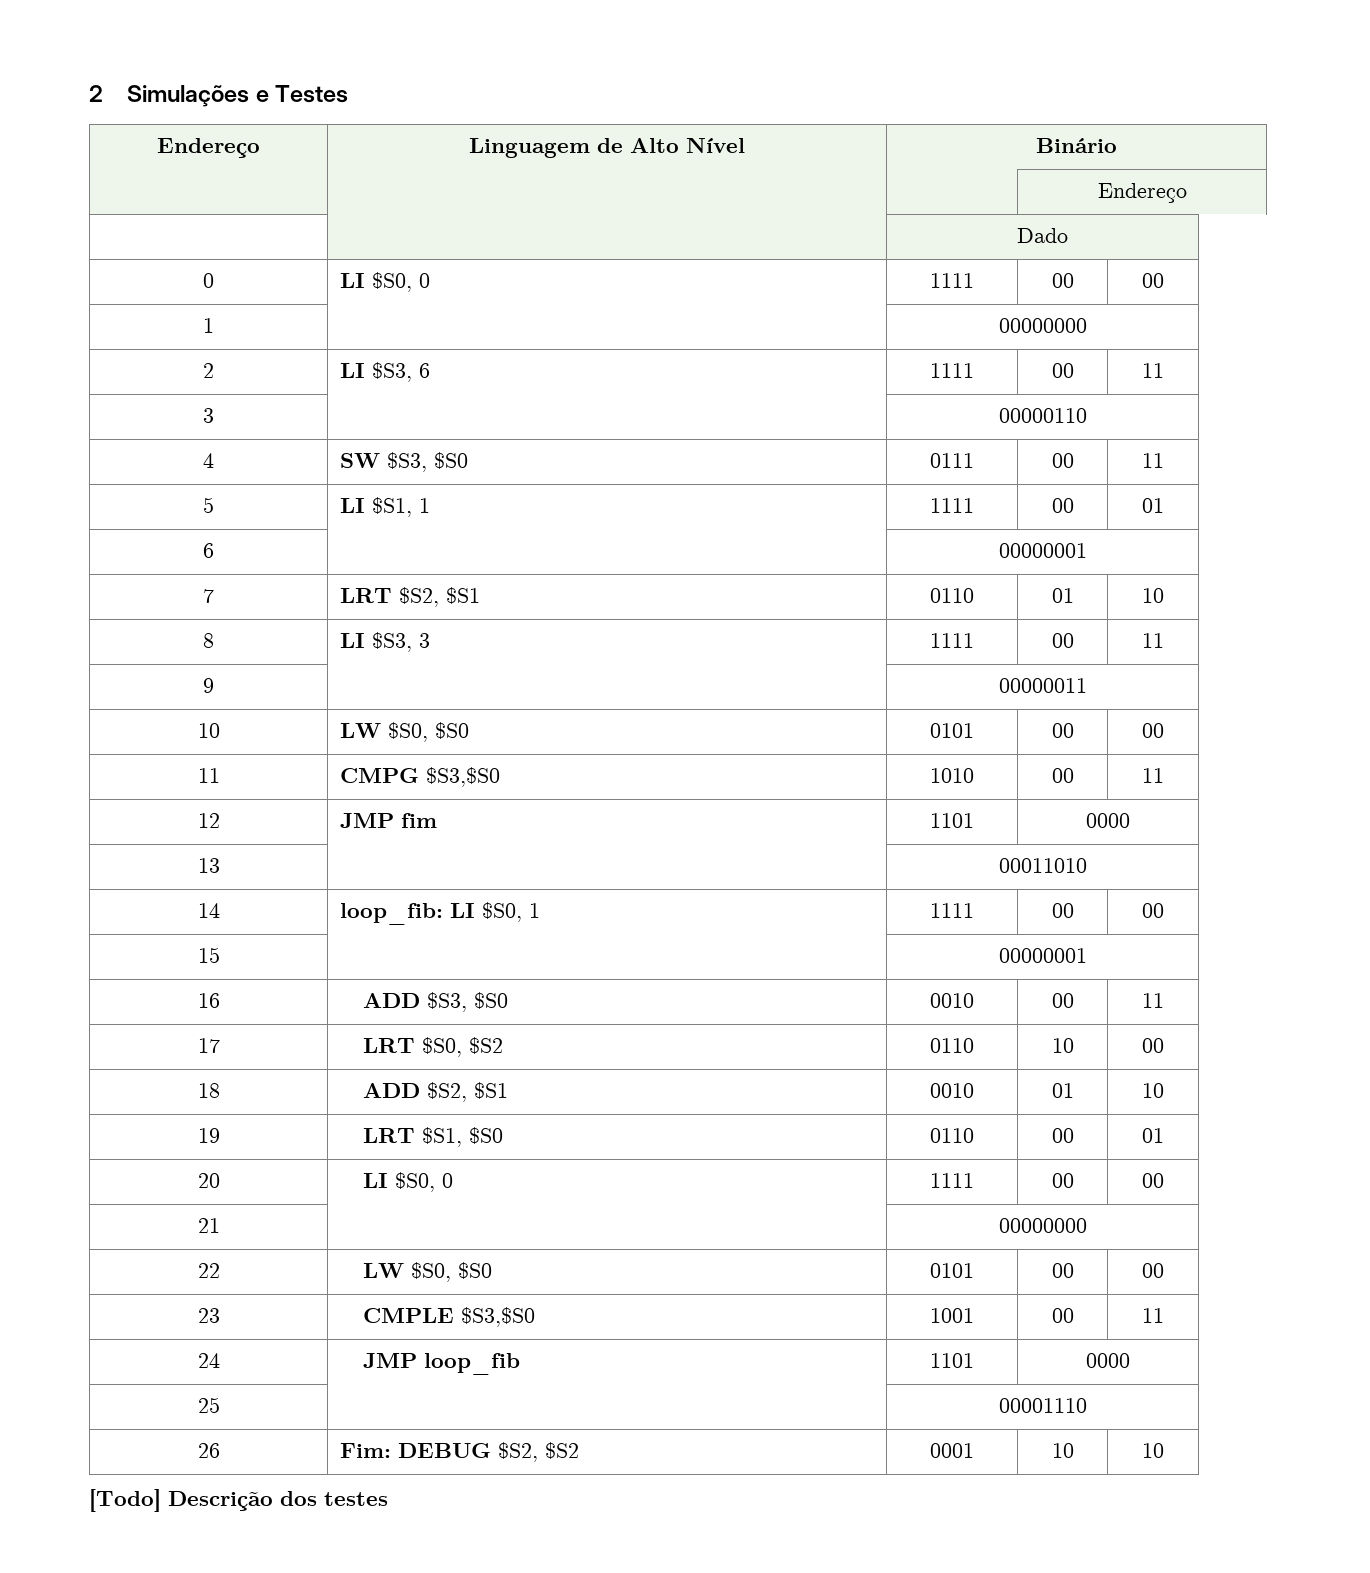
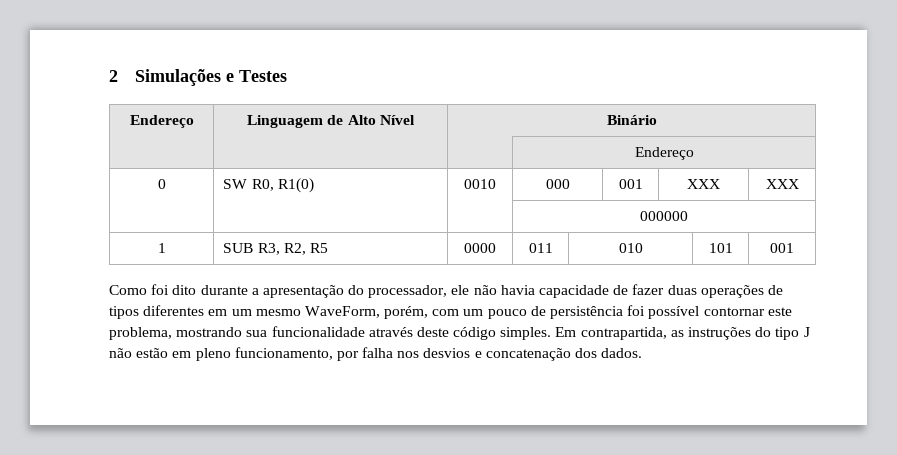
[1017,228,1068,243] [203,273,214,288] [340,272,431,292] [930,273,974,288] [1051,273,1074,288] [1142,273,1164,288] [203,318,214,333] [998,318,1087,333] [203,363,214,378] [340,362,431,382] [930,363,974,378] [1051,363,1074,378] [1142,363,1164,378] [203,408,214,423] [998,408,1087,423] [203,453,214,468] [340,452,469,472] [930,453,974,468] [1051,453,1074,468] [1142,453,1164,468] [203,497,214,513] [340,497,431,517] [930,498,974,513] [1051,498,1074,513] [1142,498,1164,513] [203,543,214,558] [998,543,1087,558] [203,589,214,603] [340,587,481,607] [930,588,974,603] [1051,588,1074,603] [1142,588,1164,603] [203,633,214,648] [340,632,431,652] [930,633,974,648] [1051,633,1074,648] [1142,633,1164,648] [203,678,214,693] [998,678,1087,693] [197,723,220,738] [340,722,470,742] [930,723,974,738] [1051,723,1074,738] [1142,723,1164,738] [197,768,220,783] [340,767,501,787] [930,768,974,783] [1051,768,1074,783] [1142,768,1164,783] [197,813,220,828] [340,813,438,828] [930,813,974,828] [1086,813,1130,828] [197,858,220,873] [998,858,1087,873] [197,903,220,918] [340,902,541,925] [930,903,974,918] [1051,903,1074,918] [1142,903,1164,918] [197,947,220,963] [998,948,1087,963] [197,993,220,1008] [363,992,509,1012] [930,993,974,1008] [1051,993,1074,1008] [1142,993,1164,1008] [197,1038,220,1053] [363,1037,504,1057] [930,1038,974,1053] [1051,1038,1074,1053] [1142,1038,1164,1053] [197,1083,220,1098] [363,1082,509,1102] [930,1083,974,1098] [1051,1083,1074,1098] [1142,1083,1164,1098] [197,1128,220,1143] [363,1127,504,1147] [930,1128,974,1143] [1051,1128,1074,1143] [1142,1128,1164,1143] [197,1173,220,1188] [363,1172,454,1192] [930,1173,974,1188] [1051,1173,1074,1188] [1142,1173,1164,1188] [197,1218,220,1233] [998,1218,1087,1233] [197,1263,220,1278] [363,1262,493,1282] [930,1263,974,1278] [1051,1263,1074,1278] [1142,1263,1164,1278] [197,1308,220,1323] [363,1307,536,1327] [930,1308,974,1323] [1051,1308,1074,1323] [1142,1308,1164,1323] [197,1353,220,1368] [363,1353,521,1375] [930,1353,974,1368] [1086,1353,1130,1368] [197,1397,220,1413] [998,1398,1087,1413] [197,1443,220,1458] [340,1442,580,1462] [930,1443,974,1458] [1051,1443,1074,1458] [1142,1443,1164,1458] [89,1489,388,1512] | | Dado // 0 | LI $S0, 0 | 1111 | 00 | 00 // 1 | | 00000000 // 2 | LI $S3, 6 | 1111 | 00 | 11 // 3 | | 00000110 // 4 | SW $S3, $S0 | 0111 | 00 | 11 // 5 | LI $S1, 1 | 1111 | 00 | 01 // 6 | | 00000001 // 7 | LRT $S2, $S1 | 0110 | 01 | 10 // 8 | LI $S3, 3 | 1111 | 00 | 11 // 9 | | 00000011 // 10 | LW $S0, $S0 | 0101 | 00 | 00 // 11 | CMPG $S3,$S0 | 1010 | 00 | 11 // 12 | JMP fim | 1101 | 0000 // 13 | | 00011010 // 14 | loop_fib: LI $S0, 1 | 1111 | 00 | 00 // 15 | | 00000001 // 16 | ADD $S3, $S0 | 0010 | 00 | 11 // 17 | LRT $S0, $S2 | 0110 | 10 | 00 // 18 | ADD $S2, $S1 | 0010 | 01 | 10 // 19 | LRT $S1, $S0 | 0110 | 00 | 01 // 20 | LI $S0, 0 | 1111 | 00 | 00 // 21 | | 00000000 // 22 | LW $S0, $S0 | 0101 | 00 | 00 // 23 | CMPLE $S3,$S0 | 1001 | 00 | 11 // 24 | JMP loop_fib | 1101 | 0000 // 25 | | 00001110 // 26 | Fim: DEBUG $S2, $S2 | 0001 | 10 | 10 // [Todo] Descrição dos testes -> [157,179,166,189] [223,178,314,193] [464,179,496,189] [545,179,570,189] [618,179,643,189] [687,179,720,189] [765,179,799,189] [640,211,688,221] [157,243,166,253] [223,243,328,255] [464,243,496,253] [528,243,553,253] [618,243,643,253] [708,243,733,253] [770,243,794,253] [109,284,783,298] [109,305,792,319] [109,326,810,340] [109,347,643,361] 0 | SW R0, R1(0) | 0010 | 000 | 001 | XXX | XXX // | | | 000000 // 1 | SUB R3, R2, R5 | 0000 | 011 | 010 | 101 | 001 // Como foi dito durante a apresentação do processador, ele não havia capacidade de fazer duas operações de tipos diferentes em um mesmo WaveForm, porém, com um pouco de persistência foi possível contornar este problema, mostrando sua funcionalidade através deste código simples. Em contrapartida, as instruções do tipo J não estão em pleno funcionamento, por falha nos desvios e concatenação dos dados.

